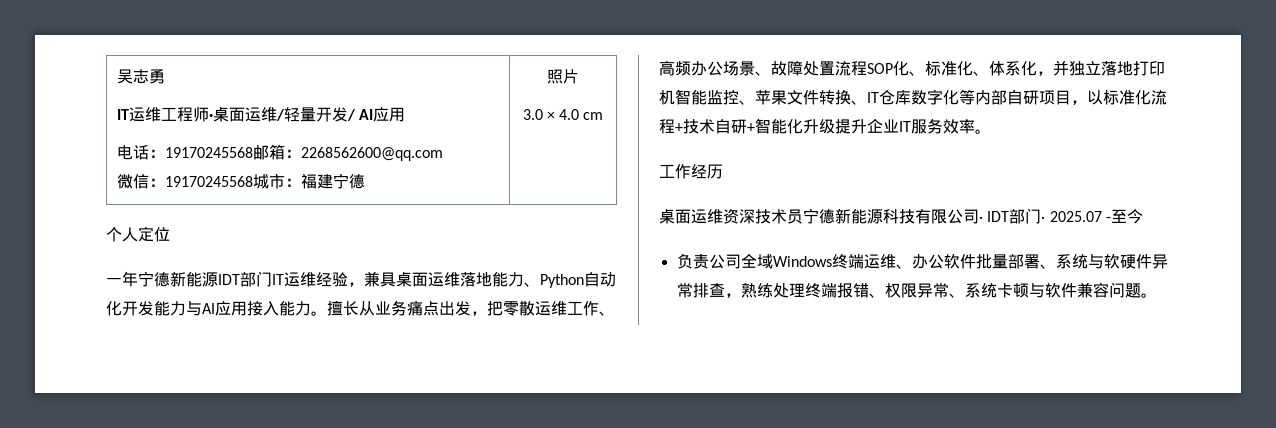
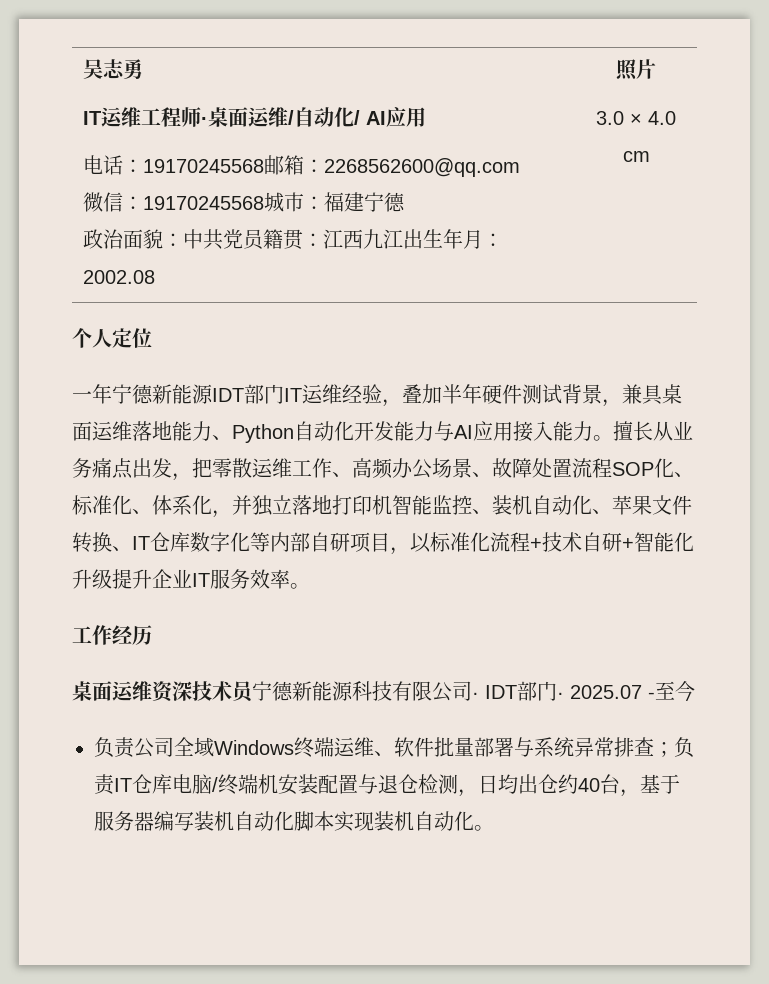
[284,107,349,122] 轻量开发 -> [294,107,355,127] 自动化
(366, 181) none -> [83,229,504,250] [83,270,156,284] // 政治面貌：中共党员籍贯：江西九江出生年月：2002.08
(364, 284) none -> [402,384,622,407] 叠加半年硬件测试背景，
(755, 102) none -> [492,495,612,515] 装机自动化、
[911,254,944,269] 办公 -> (394, 753) none
[1039,253,1168,269] [676,282,1141,298] 、系统与软硬件异常排查，熟练处理终端报错、权限异常、系统卡顿与软件兼容问题 -> [514,737,694,758] [94,774,680,797] [94,811,474,832] 与系统异常排查；负责IT仓库电脑/终端机安装配置与退仓检测，日均出仓约40台，基于服务器编写装机自动化脚本实现装机自动化

